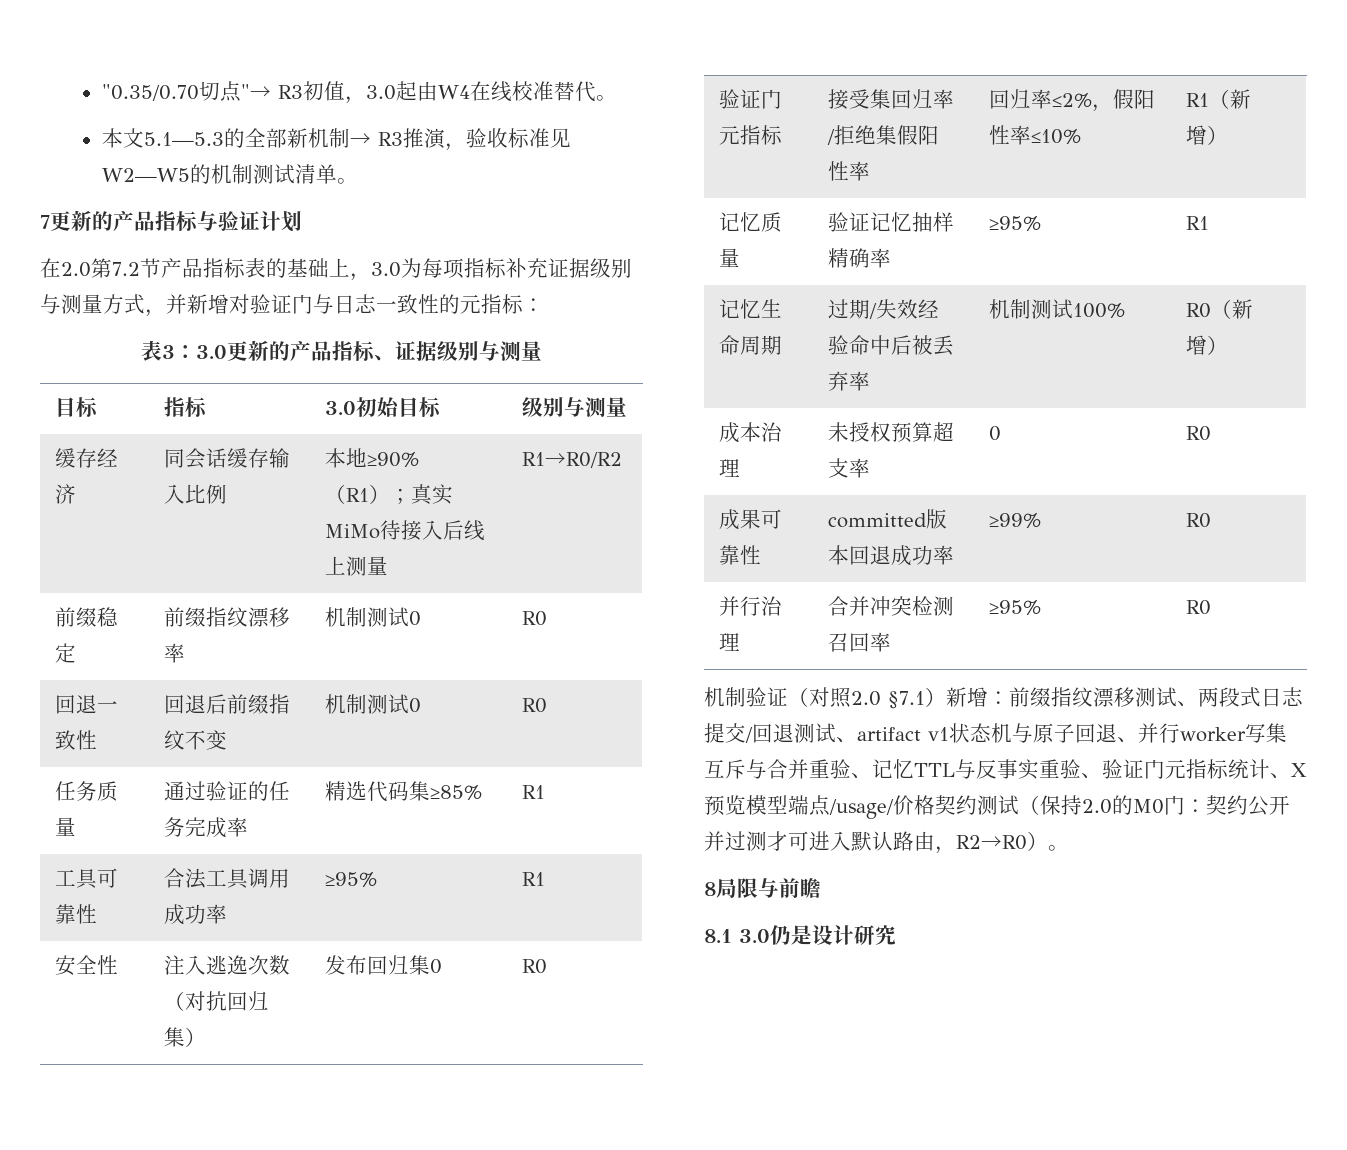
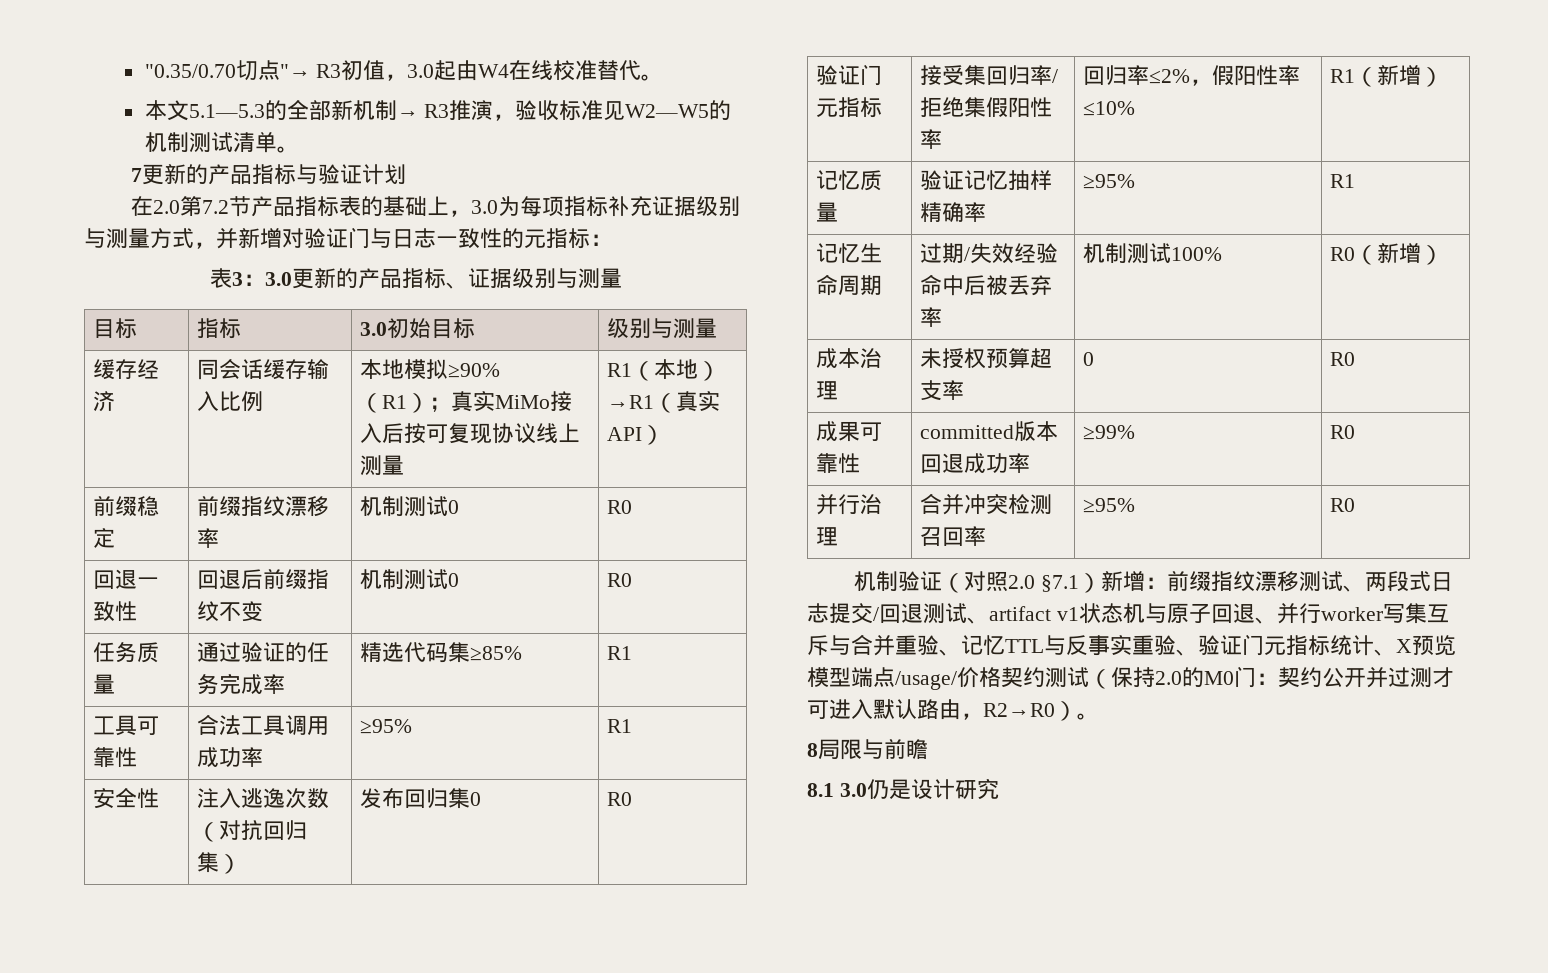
(368, 457) none -> [404,359,449,379] 模拟
[380,520,486,541] [325,556,389,576] [522,452,623,468] 待接入后线上测量 | R1→R0/R2 -> [550,391,573,411] [360,423,581,444] [360,455,405,476] [607,359,721,381] [607,391,721,413] [607,425,665,445] 接入后按可复现协议线上测量 | R1（本地）→R1（真实API）

